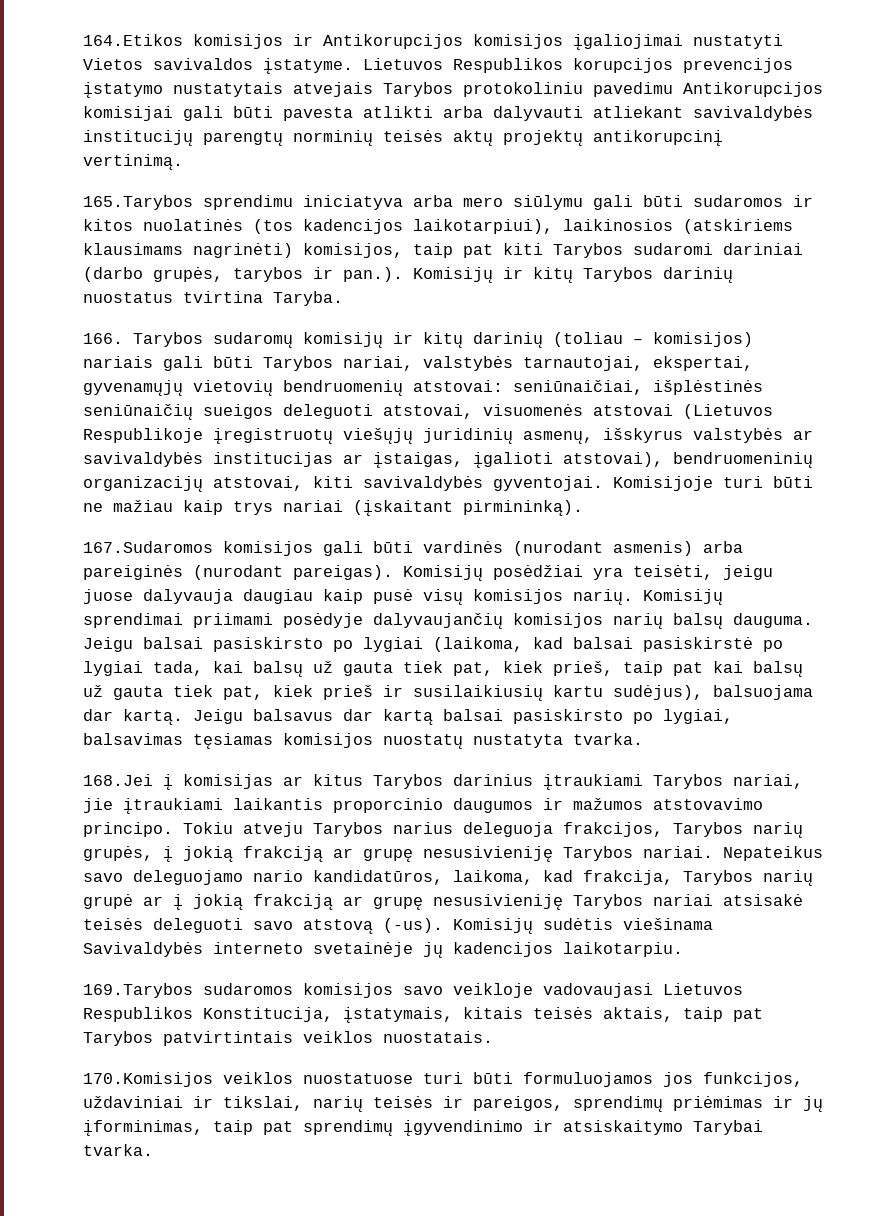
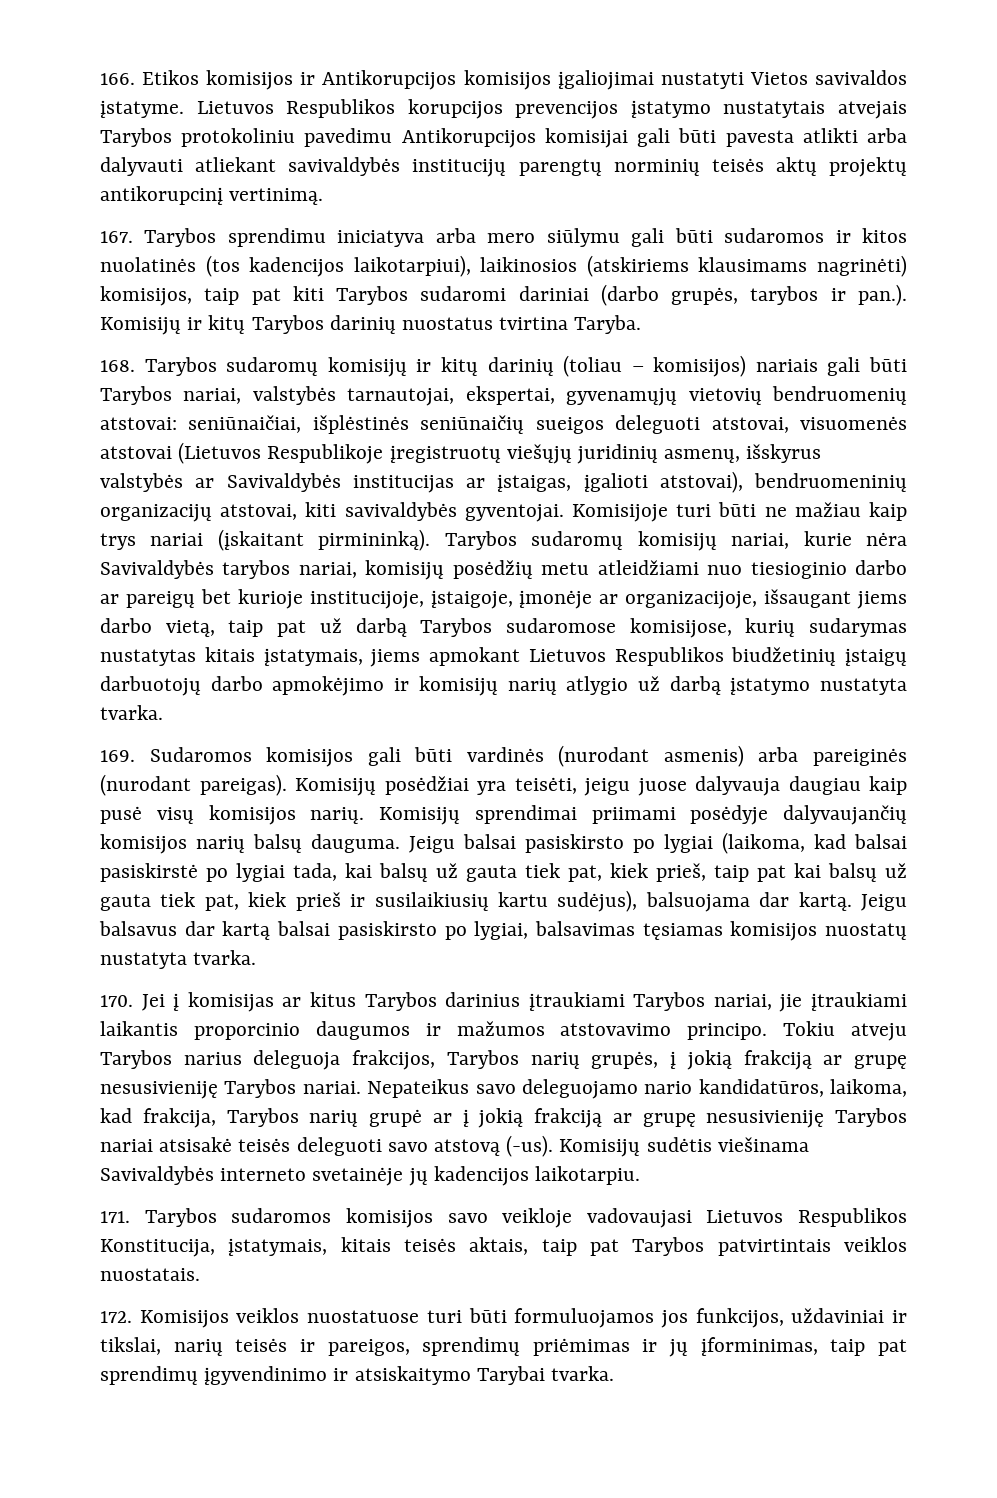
[83,34,183,46] 164.Etikos -> [100,70,200,85] 166. Etikos
[83,195,193,210] 165.Tarybos -> [100,228,217,247] 167. Tarybos
[83,333,123,344] 166. -> [100,360,135,372] 168.
[83,452,203,467] savivaldybės -> [226,473,341,492] Savivaldybės
[83,541,213,553] // 167.Sudaromos -> [444,531,907,551] [100,560,908,580] [100,589,907,609] [100,618,908,638] [100,647,907,667] [100,676,908,696] [100,705,163,720] [100,747,252,762] Tarybos sudaromų komisijų nariai, kurie nėra Savivaldybės tarybos nariai, komisijų posėdžių metu atleidžiami nuo tiesioginio darbo ar pareigų bet kurioje institucijoje, įstaigoje, įmonėje ar organizacijoje, išsaugant jiems darbo vietą, taip pat už darbą Tarybos sudaromose komisijose, kurių sudarymas nustatytas kitais įstatymais, jiems apmokant Lietuvos Respublikos biudžetinių įstaigų darbuotojų darbo apmokėjimo ir komisijų narių atlygio už darbą įstatymo nustatyta tvarka. // 169. Sudaromos
[83,774,153,786] 168.Jei -> [100,994,165,1011] 170. Jei
[83,983,193,998] 169.Tarybos -> [100,1208,217,1227] 171. Tarybos
[83,1072,213,1087] 170.Komisijos -> [100,1310,229,1328] 172. Komisijos

